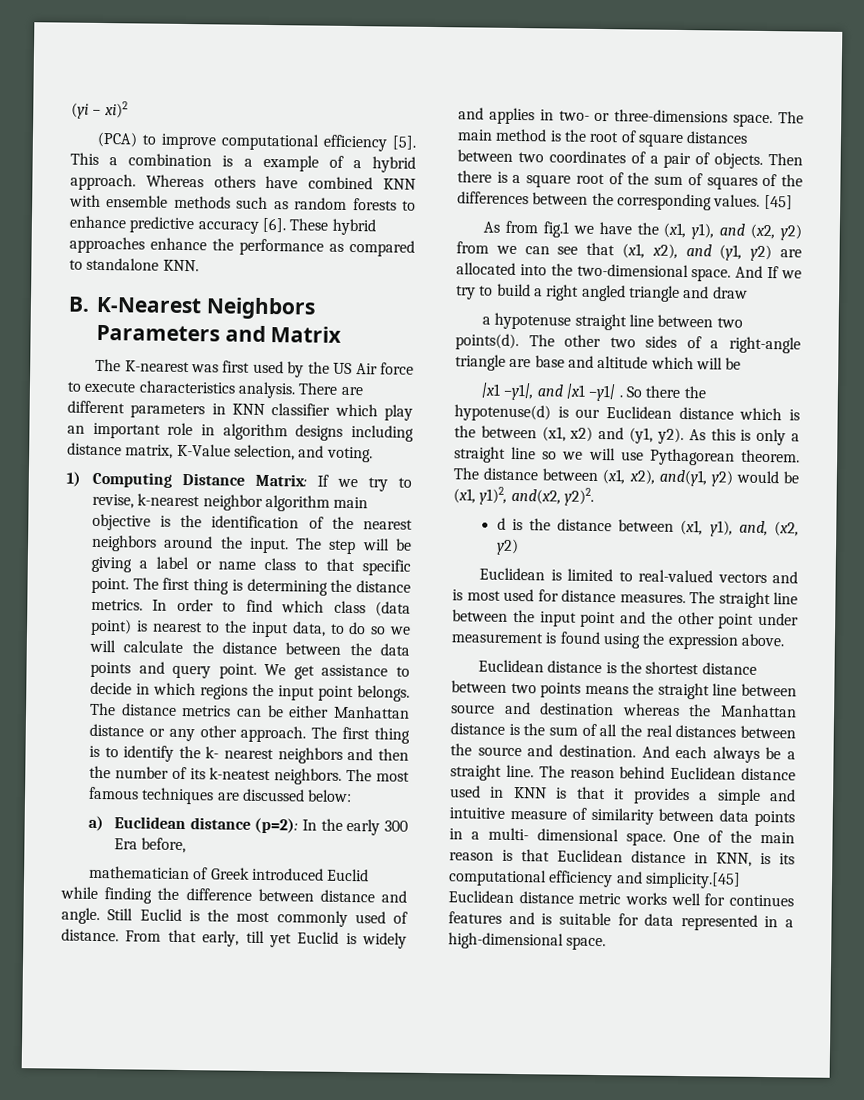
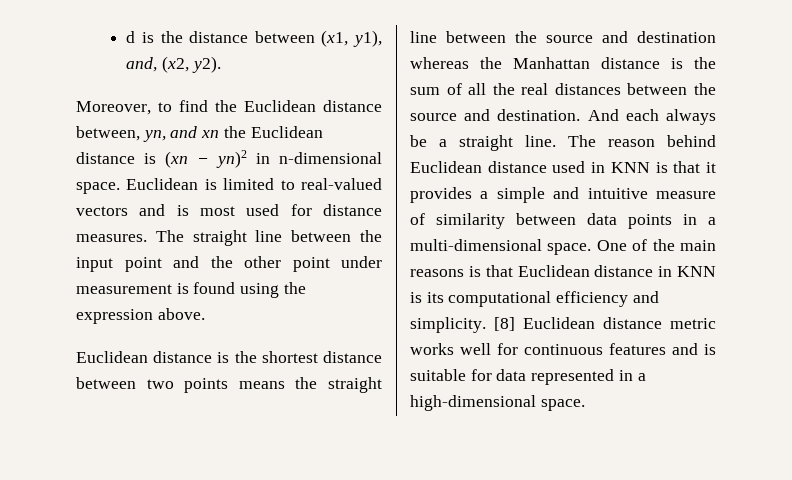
[71,101,128,119] [97,131,416,152] [70,152,416,173] [70,173,416,191] [69,194,416,211] [69,215,376,236] [69,236,415,257] [69,257,199,272] [68,296,316,320] [96,324,343,343] [95,358,414,378] [67,380,363,399] [67,400,413,421] [67,422,415,442] [67,442,373,463] [66,471,412,492] [91,493,369,512] [91,513,413,531] [90,534,412,555] [90,556,412,576] [90,577,411,596] [90,598,411,617] [89,618,412,638] [88,639,410,656] [89,661,411,680] [89,681,410,702] [88,702,410,719] [88,723,410,744] [88,745,410,764] [88,765,410,785] [87,786,353,805] [87,815,408,836] [113,837,187,854] [89,865,370,882] [60,886,407,904] [61,907,408,928] [61,928,407,949] [458,107,804,128] [457,128,749,147] [457,149,803,169] [457,170,803,190] [457,191,793,211] [483,220,802,241] [456,241,802,262] [456,262,802,282] [456,283,748,302] [482,312,743,331] [455,333,801,354] [455,354,742,371] [481,382,706,402] [454,404,800,422] [454,425,800,446] [454,446,800,466] [453,467,799,487] [453,486,594,506] (yi − xi)2 // (PCA) to improve computational efficiency [5]. This a combination is a example of a hybrid approach. Whereas others have combined KNN with ensemble methods such as random forests to enhance predictive accuracy [6]. These hybrid approaches enhance the performance as compared to standalone KNN. // B. K-Nearest Neighbors Parameters and Matrix // The K-nearest was first used by the US Air force to execute characteristics analysis. There are different parameters in KNN classifier which play an important role in algorithm designs including distance matrix, K-Value selection, and voting. // 1) Computing Distance Matrix: If we try to revise, k-nearest neighbor algorithm main objective is the identification of the nearest neighbors around the input. The step will be giving a label or name class to that specific point. The first thing is determining the distance metrics. In order to find which class (data point) is nearest to the input data, to do so we will calculate the distance between the data points and query point. We get assistance to decide in which regions the input point belongs. The distance metrics can be either Manhattan distance or any other approach. The first thing is to identify the k- nearest neighbors and then the number of its k-neatest neighbors. The most famous techniques are discussed below: // a) Euclidean distance (p=2): In the early 300 Era before, // mathematician of Greek introduced Euclid while finding the difference between distance and angle. Still Euclid is the most commonly used of distance. From that early, till yet Euclid is widely and applies in two- or three-dimensions space. The main method is the root of square distances between two coordinates of a pair of objects. Then there is a square root of the sum of squares of the differences between the corresponding values. [45] // As from fig.1 we have the (x1, y1), and (x2, y2) from we can see that (x1, x2), and (y1, y2) are allocated into the two-dimensional space. And If we try to build a right angled triangle and draw // a hypotenuse straight line between two points(d). The other two sides of a right-angle triangle are base and altitude which will be // |x1 −y1|, and |x1 −y1| . So there the hypotenuse(d) is our Euclidean distance which is the between (x1, x2) and (y1, y2). As this is only a straight line so we will use Pythagorean theorem. The distance between (x1, x2), and(y1, y2) would be (x1, y1)2, and(x2, y2)2. // -> (126, 37) none
[495,538,519,556] y2) // -> [191,56,221,73] [76,100,382,115] [76,126,323,142] [76,150,382,168] [76,182,120,194] y2). // Moreover, to find the Euclidean distance between, yn, and xn the Euclidean distance is (xn − yn)2 in n-dimensional space.
(797, 690) none -> [515,31,537,43] the
[487,827,619,842] multi- dimensional -> [410,239,542,251] multi-dimensional
[449,852,494,861] reason -> [410,269,464,277] reasons
[716,852,752,867] KNN, -> [677,266,716,277] KNN
[644,871,741,889] simplicity.[45] -> [410,317,515,333] simplicity. [8]
[729,894,794,907] continues -> [524,344,603,355] continuous

